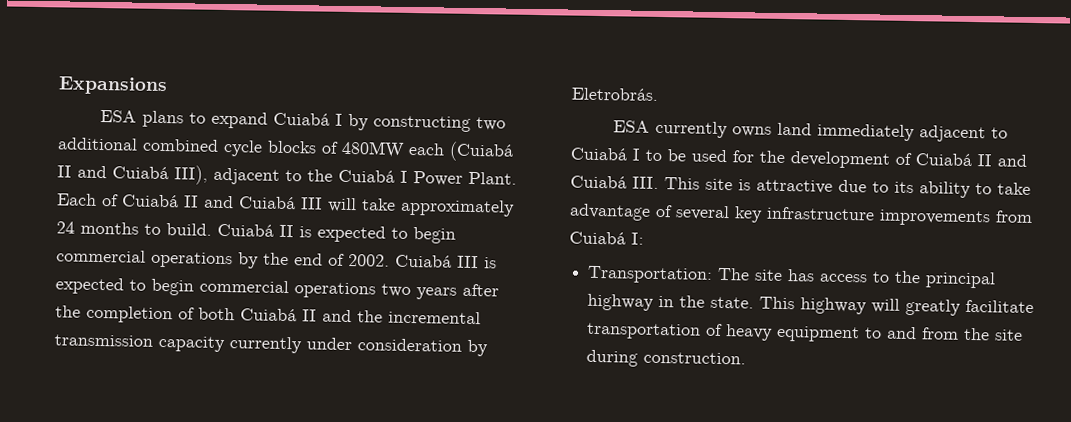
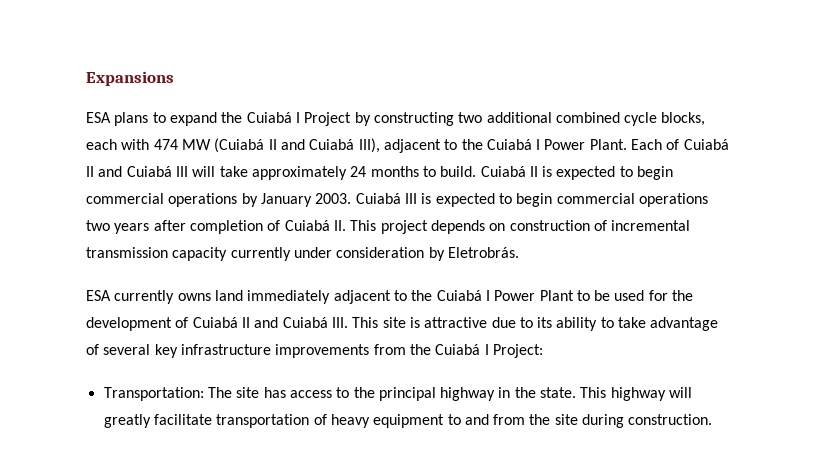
[272,112,343,126] Cuiabá I -> [221,112,352,126] the Cuiabá I Project
[267,140,445,158] blocks of 480MW each -> [661,112,706,126] [86,139,211,150] blocks, each with 474 MW
[263,252,390,267] the end of 2002. -> [260,193,352,207] January 2003.
[55,305,81,318] the -> (186, 225) none
[198,307,383,323] both Cuiabá II and the -> [284,220,607,234] Cuiabá II. This project depends on construction of
[570,147,641,161] Cuiabá I -> [411,290,574,301] the Cuiabá I Power Plant
[569,231,644,245] Cuiabá I: -> [409,344,543,358] the Cuiabá I Project:

